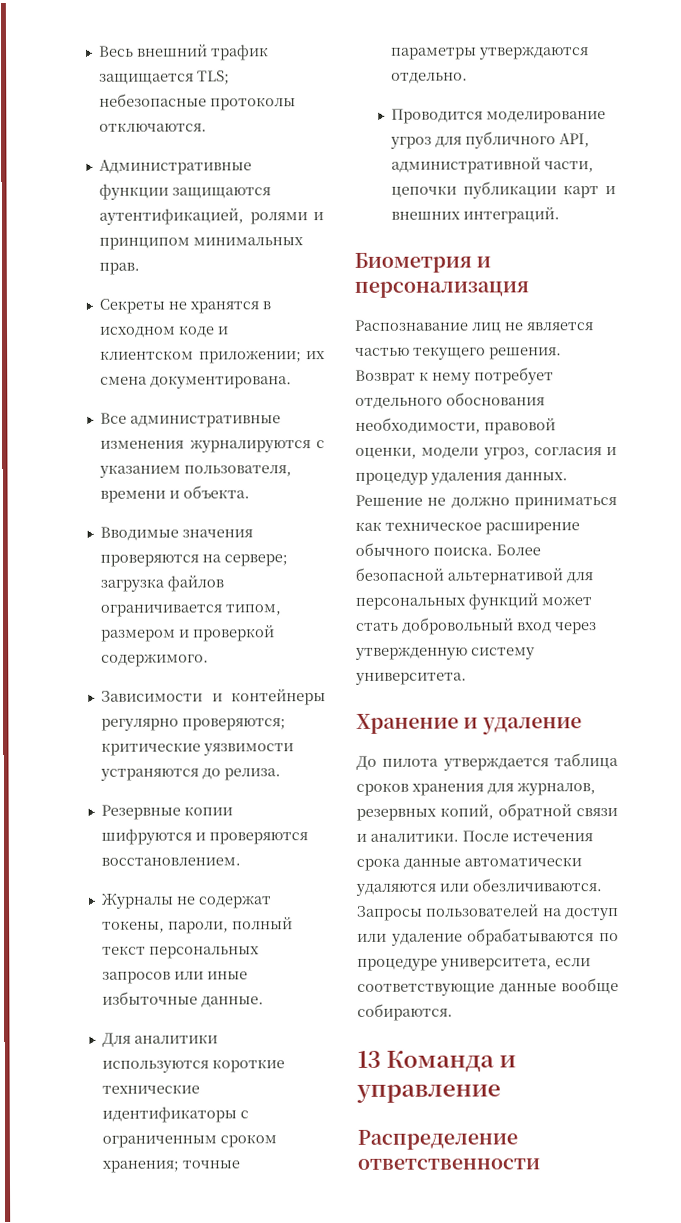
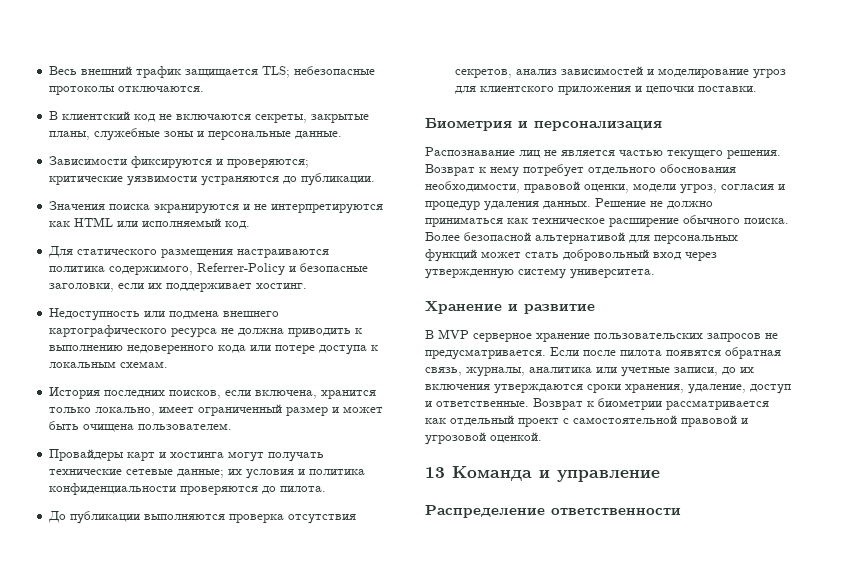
[99,159,253,175] [99,183,272,200] [99,208,324,225] [99,237,305,250] [99,262,141,275] [99,298,272,314] [100,325,230,338] [100,350,326,364] [100,375,293,389] [100,412,282,428] [100,439,325,453] [99,464,293,478] [100,485,251,503] [100,526,254,541] [100,554,289,567] [100,575,225,592] [100,604,283,617] [101,625,276,642] [101,653,210,667] [101,689,326,706] [101,718,180,731] Административные функции защищаются аутентификацией, ролями и принципом минимальных прав. // Секреты не хранятся в исходном коде и клиентском приложении; их смена документирована. // Все административные изменения журналируются с указанием пользователя, времени и объекта. // Вводимые значения проверяются на сервере; загрузка файлов ограничивается типом, размером и проверкой содержимого. // Зависимости и контейнеры регулярно -> [49,111,370,123] [49,128,343,141] [49,156,224,169] В клиентский код не включаются секреты, закрытые планы, служебные зоны и персональные данные. // Зависимости фиксируются и
[224,768,282,781] [101,804,234,820] [101,828,309,845] [101,857,242,866] [101,893,273,909] [102,917,294,934] [102,945,261,959] [102,971,249,984] [102,991,265,1008] [102,1032,219,1047] [102,1059,286,1073] [102,1084,201,1094] [102,1106,250,1123] [102,1134,278,1148] [102,1160,241,1173] [391,46,590,60] [391,72,469,84] [391,108,607,124] [390,131,591,149] [391,157,595,174] [391,181,616,199] [391,207,561,224] релиза. // Резервные копии шифруются и проверяются восстановлением. // Журналы не содержат токены, пароли, полный текст персональных запросов или иные избыточные данные. // Для аналитики используются короткие технические идентификаторы с ограниченным сроком хранения; точные параметры утверждаются отдельно. // Проводится моделирование угроз для публичного API, административной части, цепочки публикации карт и внешних интеграций. -> [301,173,376,186] [49,201,384,214] [49,217,251,229] [48,246,330,258] [49,263,369,275] [49,283,308,292] [49,308,280,321] [49,325,363,338] [49,345,379,355] [49,361,169,368] [49,387,377,399] [49,404,384,416] [49,421,233,432] [49,449,325,462] [49,469,366,479] [49,483,327,495] [48,511,357,524] [455,66,787,79] [455,86,758,95] публикации. // Значения поиска экранируются и не интерпретируются как HTML или исполняемый код. // Для статического размещения настраиваются политика содержимого, Referrer-Policy и безопасные заголовки, если их поддерживает хостинг. // Недоступность или подмена внешнего картографического ресурса не должна приводить к выполнению недоверенного кода или потере доступа к локальным схемам. // История последних поисков, если включена, хранится только локально, имеет ограниченный размер и может быть очищена пользователем. // Провайдеры карт и хостинга могут получать технические сетевые данные; их условия и политика конфиденциальности проверяются до пилота. // До публикации выполняются проверка отсутствия секретов, анализ зависимостей и моделирование угроз для клиентского приложения и цепочки поставки.
[481,717,582,735] [356,753,618,771] [356,782,596,796] [356,803,618,821] [356,830,593,842] [356,857,582,871] [355,878,602,896] [357,904,619,921] [357,928,619,946] [357,958,591,971] [357,978,619,996] [357,1003,453,1021] удаление // До пилота утверждается таблица сроков хранения для журналов, резервных копий, обратной связи и аналитики. После истечения срока данные автоматически удаляются или обезличиваются. Запросы пользователей на доступ или удаление обрабатываются по процедуре университета, если соответствующие данные вообще собираются. -> [524,304,595,314] [425,329,778,342] [425,347,781,360] [425,367,754,377] [425,384,791,394] [425,398,769,410] [425,415,748,427] [425,432,542,445] развитие // В MVP серверное хранение пользовательских запросов не предусматривается. Если после пилота появятся обратная связь, журналы, аналитика или учетные записи, до их включения утверждаются сроки хранения, удаление, доступ и ответственные. Возврат к биометрии рассматривается как отдельный проект с самостоятельной правовой и угрозовой оценкой.

